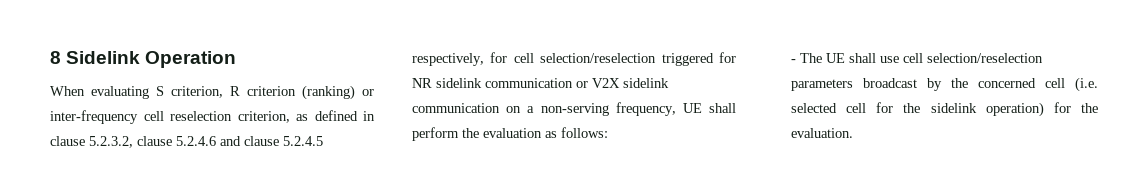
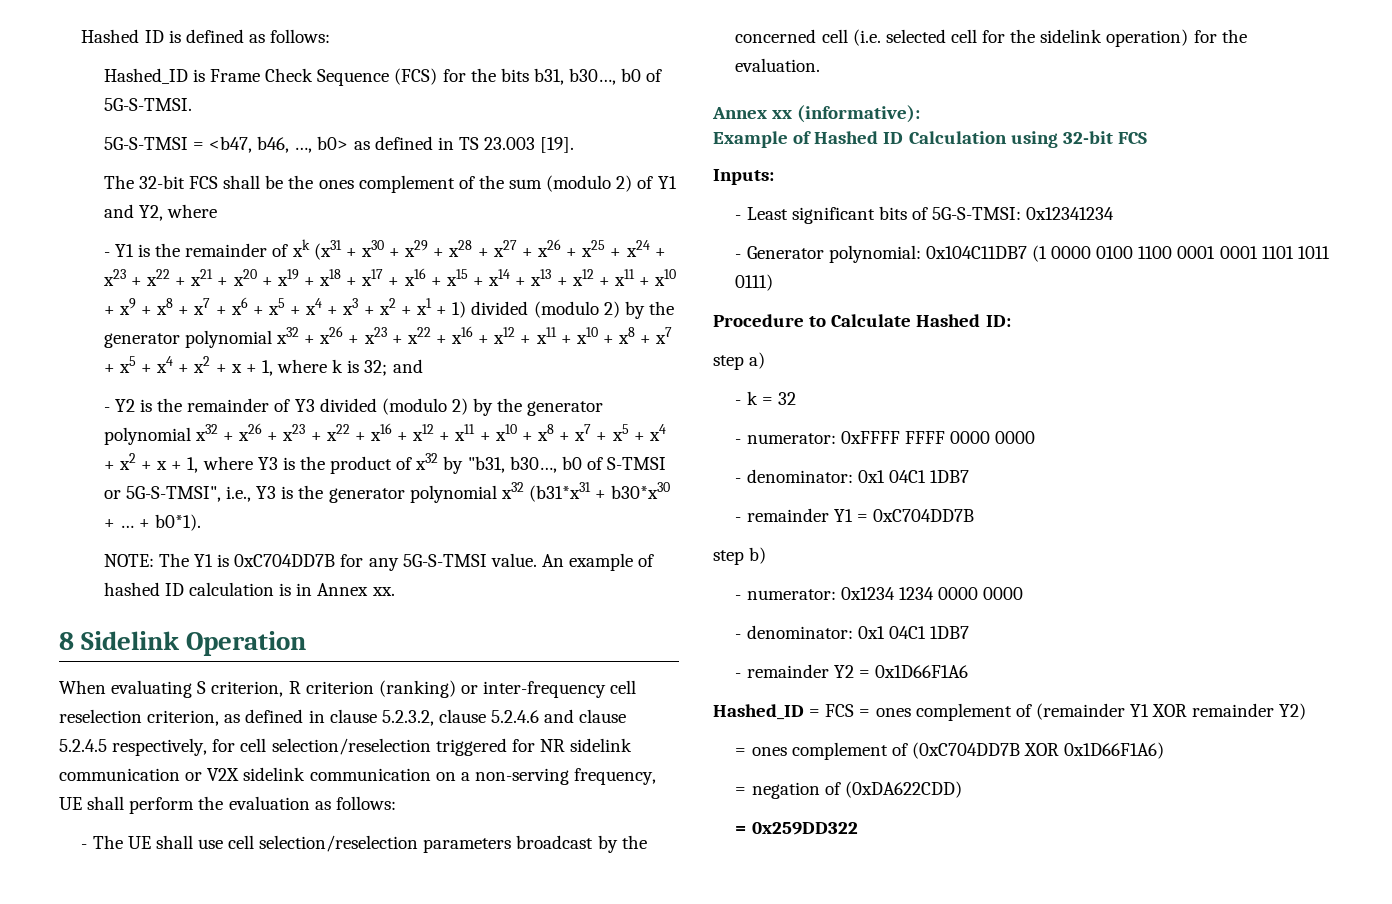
(50, 57) none -> [81,29,331,43] [103,68,663,86] [103,98,192,111] [103,136,575,153] [103,175,677,193] [103,204,218,221] [103,239,666,260] [102,268,677,286] [103,297,674,319] [103,326,673,348] [103,356,423,376] [103,398,604,416] [103,423,666,445] [103,453,667,474] [103,482,671,503] [103,514,202,531] [103,553,655,571] [103,582,395,596] Hashed ID is defined as follows: // Hashed_ID is Frame Check Sequence (FCS) for the bits b31, b30…, b0 of 5G-S-TMSI. // 5G-S-TMSI = <b47, b46, …, b0> as defined in TS 23.003 [19]. // The 32-bit FCS shall be the ones complement of the sum (modulo 2) of Y1 and Y2, where // - Y1 is the remainder of xk (x31 + x30 + x29 + x28 + x27 + x26 + x25 + x24 + x23 + x22 + x21 + x20 + x19 + x18 + x17 + x16 + x15 + x14 + x13 + x12 + x11 + x10 + x9 + x8 + x7 + x6 + x5 + x4 + x3 + x2 + x1 + 1) divided (modulo 2) by the generator polynomial x32 + x26 + x23 + x22 + x16 + x12 + x11 + x10 + x8 + x7 + x5 + x4 + x2 + x + 1, where k is 32; and // - Y2 is the remainder of Y3 divided (modulo 2) by the generator polynomial x32 + x26 + x23 + x22 + x16 + x12 + x11 + x10 + x8 + x7 + x5 + x4 + x2 + x + 1, where Y3 is the product of x32 by "b31, b30…, b0 of S-TMSI or 5G-S-TMSI", i.e., Y3 is the generator polynomial x32 (b31*x31 + b30*x30 + … + b0*1). // NOTE: The Y1 is 0xC704DD7B for any 5G-S-TMSI value. An example of hashed ID calculation is in Annex xx. //
(854, 133) none -> [712,105,921,123] [713,131,1147,148] [713,169,774,185] [735,206,1115,224] [735,245,1330,263] [735,274,774,291] [713,314,1011,327] [713,352,766,370] [735,391,796,405] [735,431,1036,444] [735,469,969,483] [735,508,974,522] [713,547,767,565] [735,587,1024,600] [735,625,969,639] [735,664,968,678] [713,703,1307,721] [735,742,1165,760] [735,781,962,799] [735,822,858,835] // Annex xx (informative): // Example of Hashed ID Calculation using 32-bit FCS // Inputs: // - Least significant bits of 5G-S-TMSI: 0x12341234 // - Generator polynomial: 0x104C11DB7 (1 0000 0100 1100 0001 0001 1101 1011 0111) // Procedure to Calculate Hashed ID: // step a) // - k = 32 // - numerator: 0xFFFF FFFF 0000 0000 // - denominator: 0x1 04C1 1DB7 // - remainder Y1 = 0xC704DD7B // step b) // - numerator: 0x1234 1234 0000 0000 // - denominator: 0x1 04C1 1DB7 // - remainder Y2 = 0x1D66F1A6 // Hashed_ID = FCS = ones complement of (remainder Y1 XOR remainder Y2) // = ones complement of (0xC704DD7B XOR 0x1D66F1A6) // = negation of (0xDA622CDD) // = 0x259DD322

